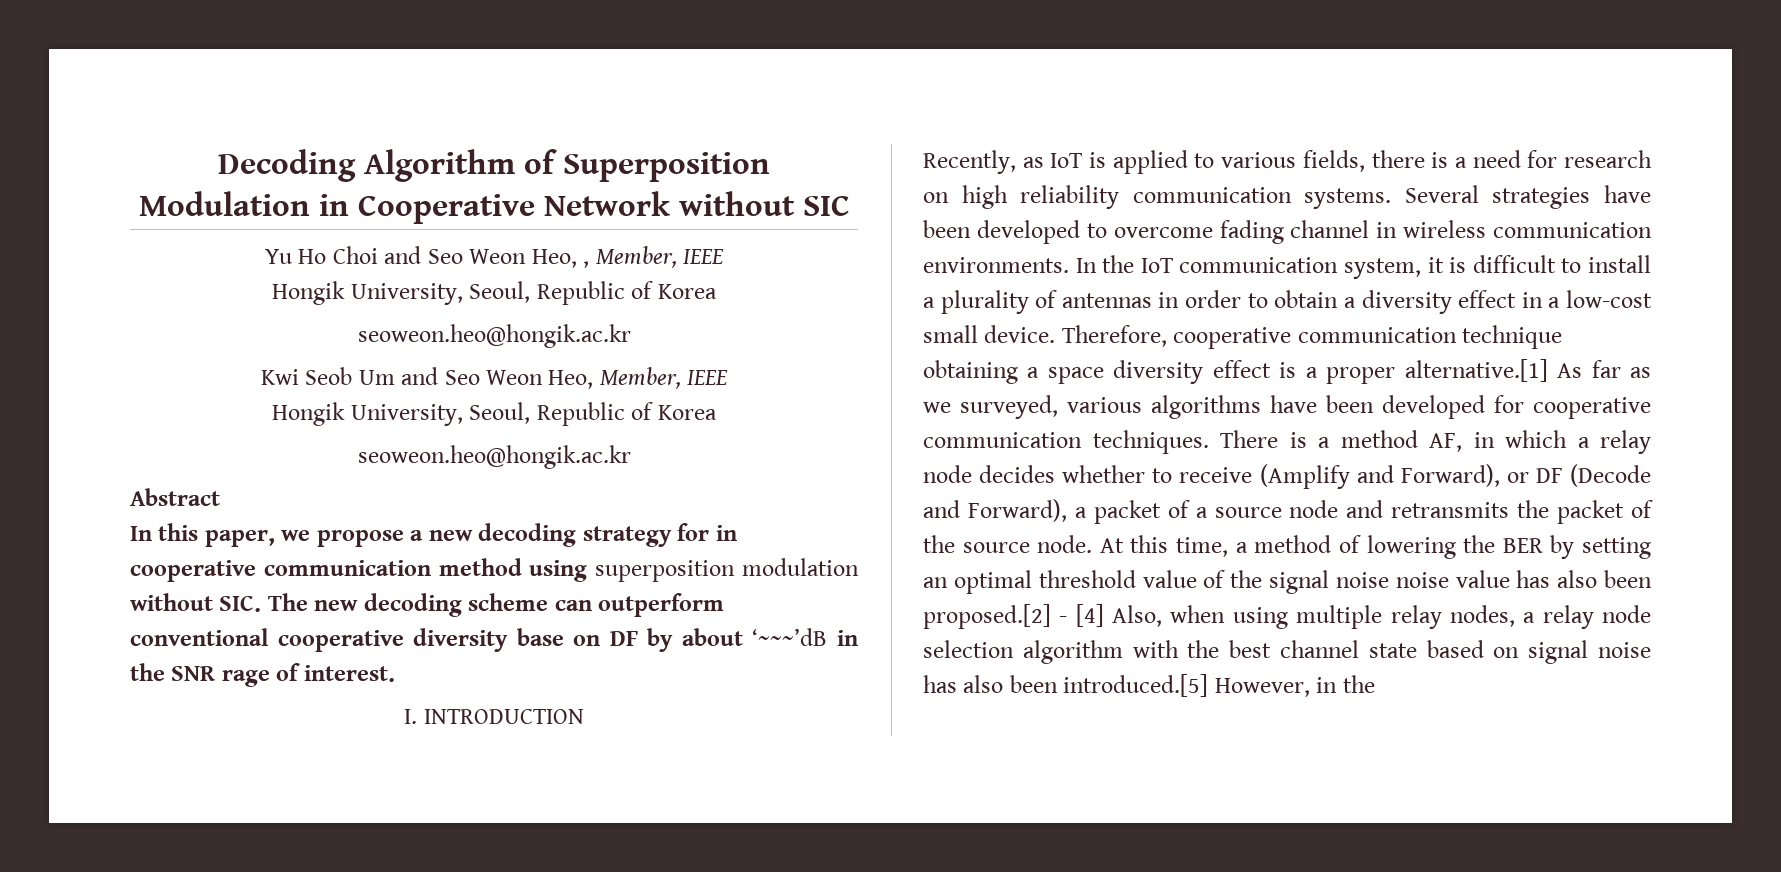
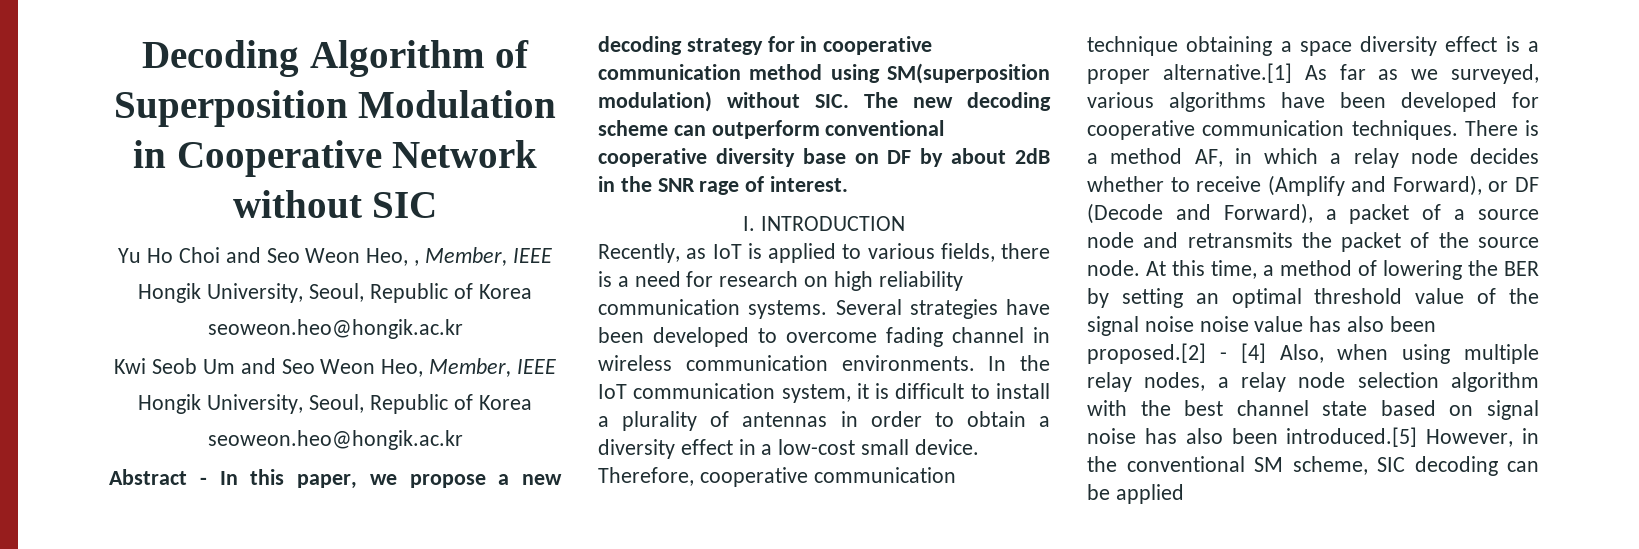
(220, 497) // -> [199,477,207,485] -
[595,558,859,582] superposition modulation -> [887,63,1050,84] [598,91,712,112] SM(superposition modulation)
[752,628,828,646] ‘~~~’dB -> [1014,148,1050,164] 2dB
(1375, 684) none -> [1126,456,1539,476] [1087,484,1184,504] conventional SM scheme, SIC decoding can be applied

